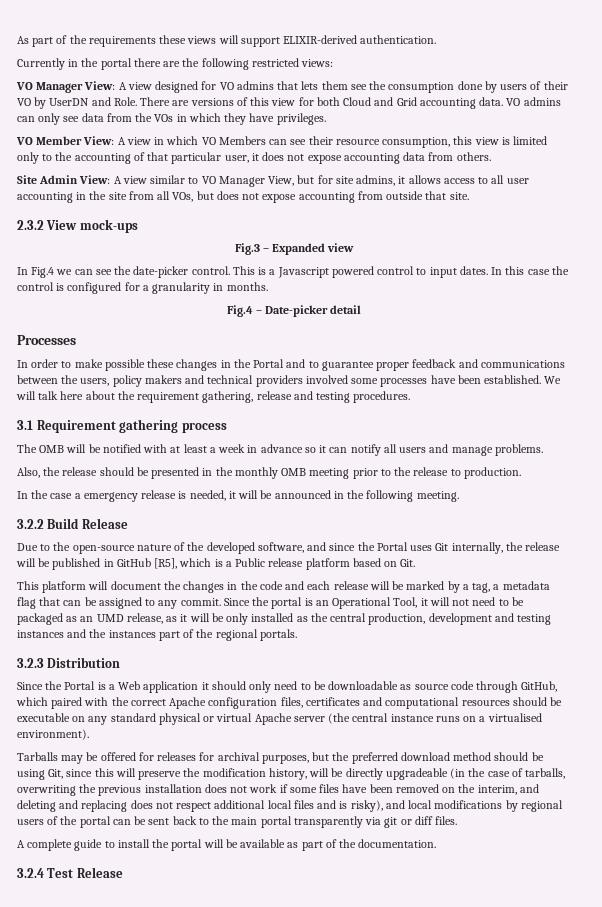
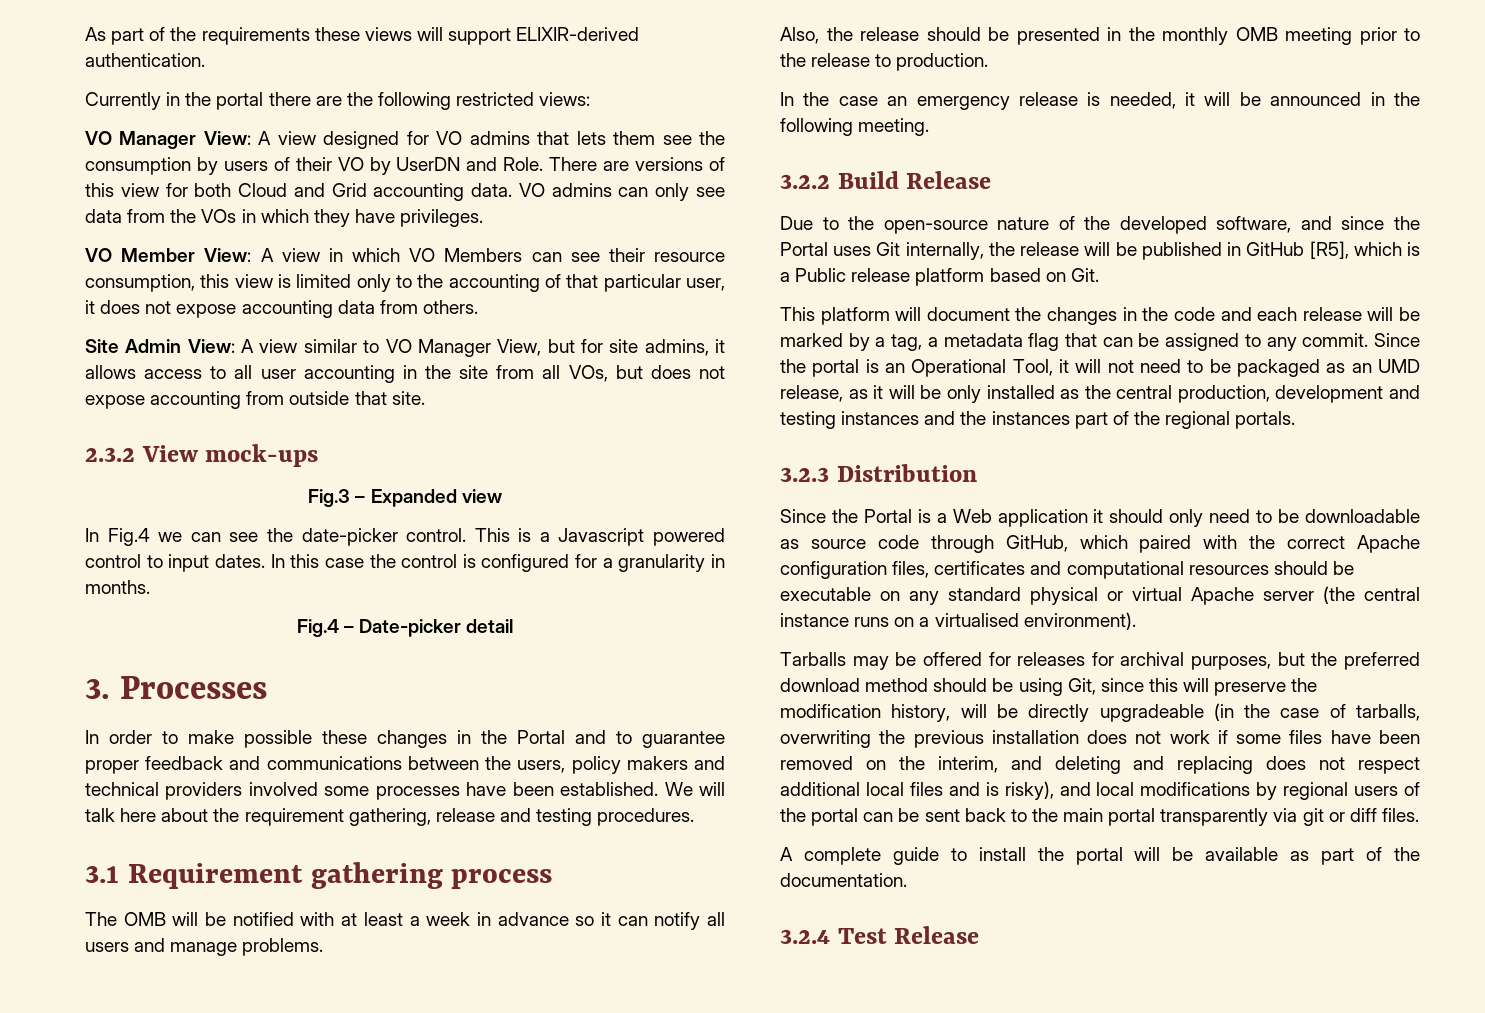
[457,81,483,90] done -> (191, 166) none
(362, 309) none -> [85,679,110,699] 3.
[74,493,81,499] a -> [887,96,908,106] an

